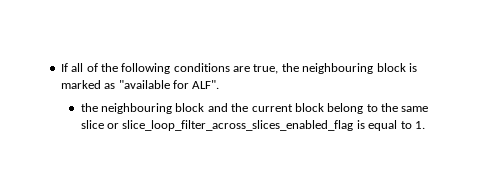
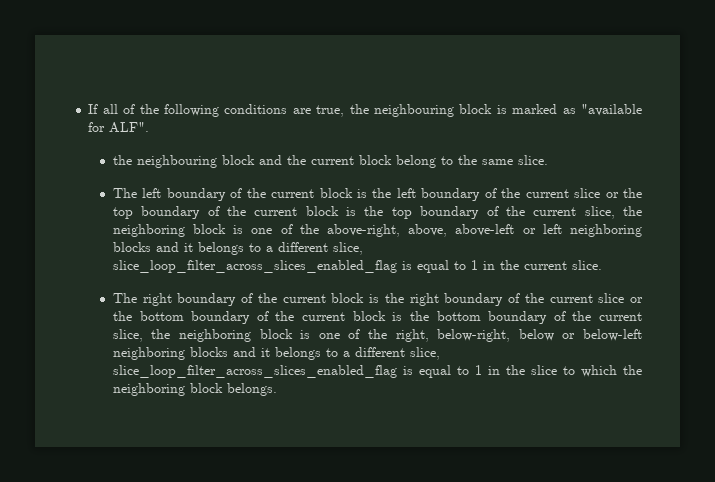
[80,120,425,131] slice or slice_loop_filter_across_slices_enabled_flag is equal to 1. -> [517,155,548,165] [112,188,643,201] [112,206,643,219] [112,224,642,237] [112,242,363,255] [112,260,602,273] [112,293,644,306] [112,311,642,324] [112,329,643,342] [112,347,440,360] [112,365,643,378] [112,383,277,396] slice. // The left boundary of the current block is the left boundary of the current slice or the top boundary of the current block is the top boundary of the current slice, the neighboring block is one of the above-right, above, above-left or left neighboring blocks and it belongs to a different slice, slice_loop_filter_across_slices_enabled_flag is equal to 1 in the current slice. // The right boundary of the current block is the right boundary of the current slice or the bottom boundary of the current block is the bottom boundary of the current slice, the neighboring block is one of the right, below-right, below or below-left neighboring blocks and it belongs to a different slice, slice_loop_filter_across_slices_enabled_flag is equal to 1 in the slice to which the neighboring block belongs.

